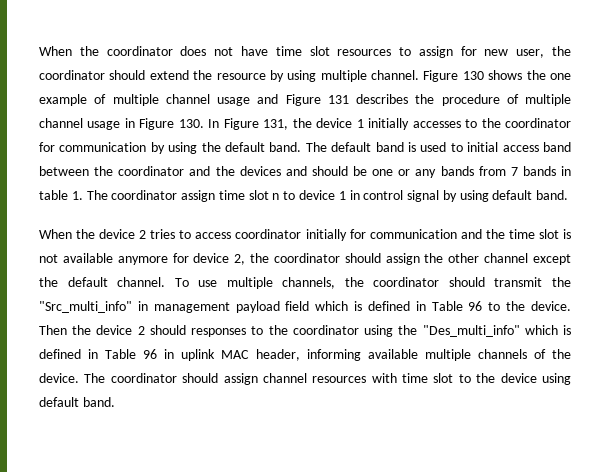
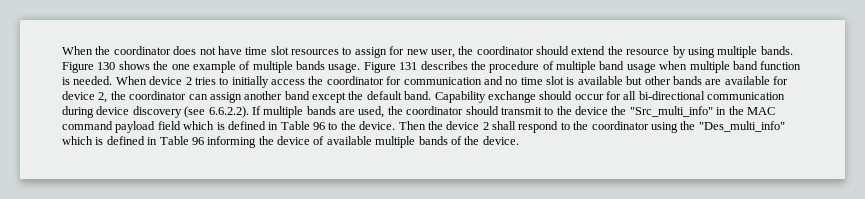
[371,70,420,80] channel. -> [760,46,793,55] bands.
[165,94,279,106] channel usage and -> [296,61,361,73] bands usage.
[39,118,571,130] [39,142,571,154] [39,166,571,178] [39,190,569,202] [39,229,571,241] [39,253,168,265] channel usage in Figure 130. In Figure 131, the device 1 initially accesses to the coordinator for communication by using the default band. The default band is used to initial access band between the coordinator and the devices and should be one or any bands from 7 bands in table 1. The coordinator assign time slot n to device 1 in control signal by using default band. // When the device 2 tries to access coordinator initially for communication and the time slot is not available anymore -> [599,61,802,73] [62,76,770,88] band usage when multiple band function is needed. When device 2 tries to initially access the coordinator for communication and no time slot is available but other bands are available
[344,253,572,265] [39,277,571,289] [39,301,230,313] should assign the other channel except the default channel. To use multiple channels, the coordinator should transmit the "Src_multi_info" in management -> [188,91,786,103] [62,106,775,118] [62,121,113,130] can assign another band except the default band. Capability exchange should occur for all bi-directional communication during device discovery (see 6.6.2.2). If multiple bands are used, the coordinator should transmit to the device the "Src_multi_info" in the MAC command
[149,325,247,337] should responses -> [492,121,559,133] shall respond
[164,349,361,361] in uplink MAC header, informing -> [207,136,325,148] informing the device of
[477,349,527,359] channels -> [418,136,448,145] bands
[84,373,571,385] [39,397,115,407] The coordinator should assign channel resources with time slot to the device using default band. -> (519, 140) none

